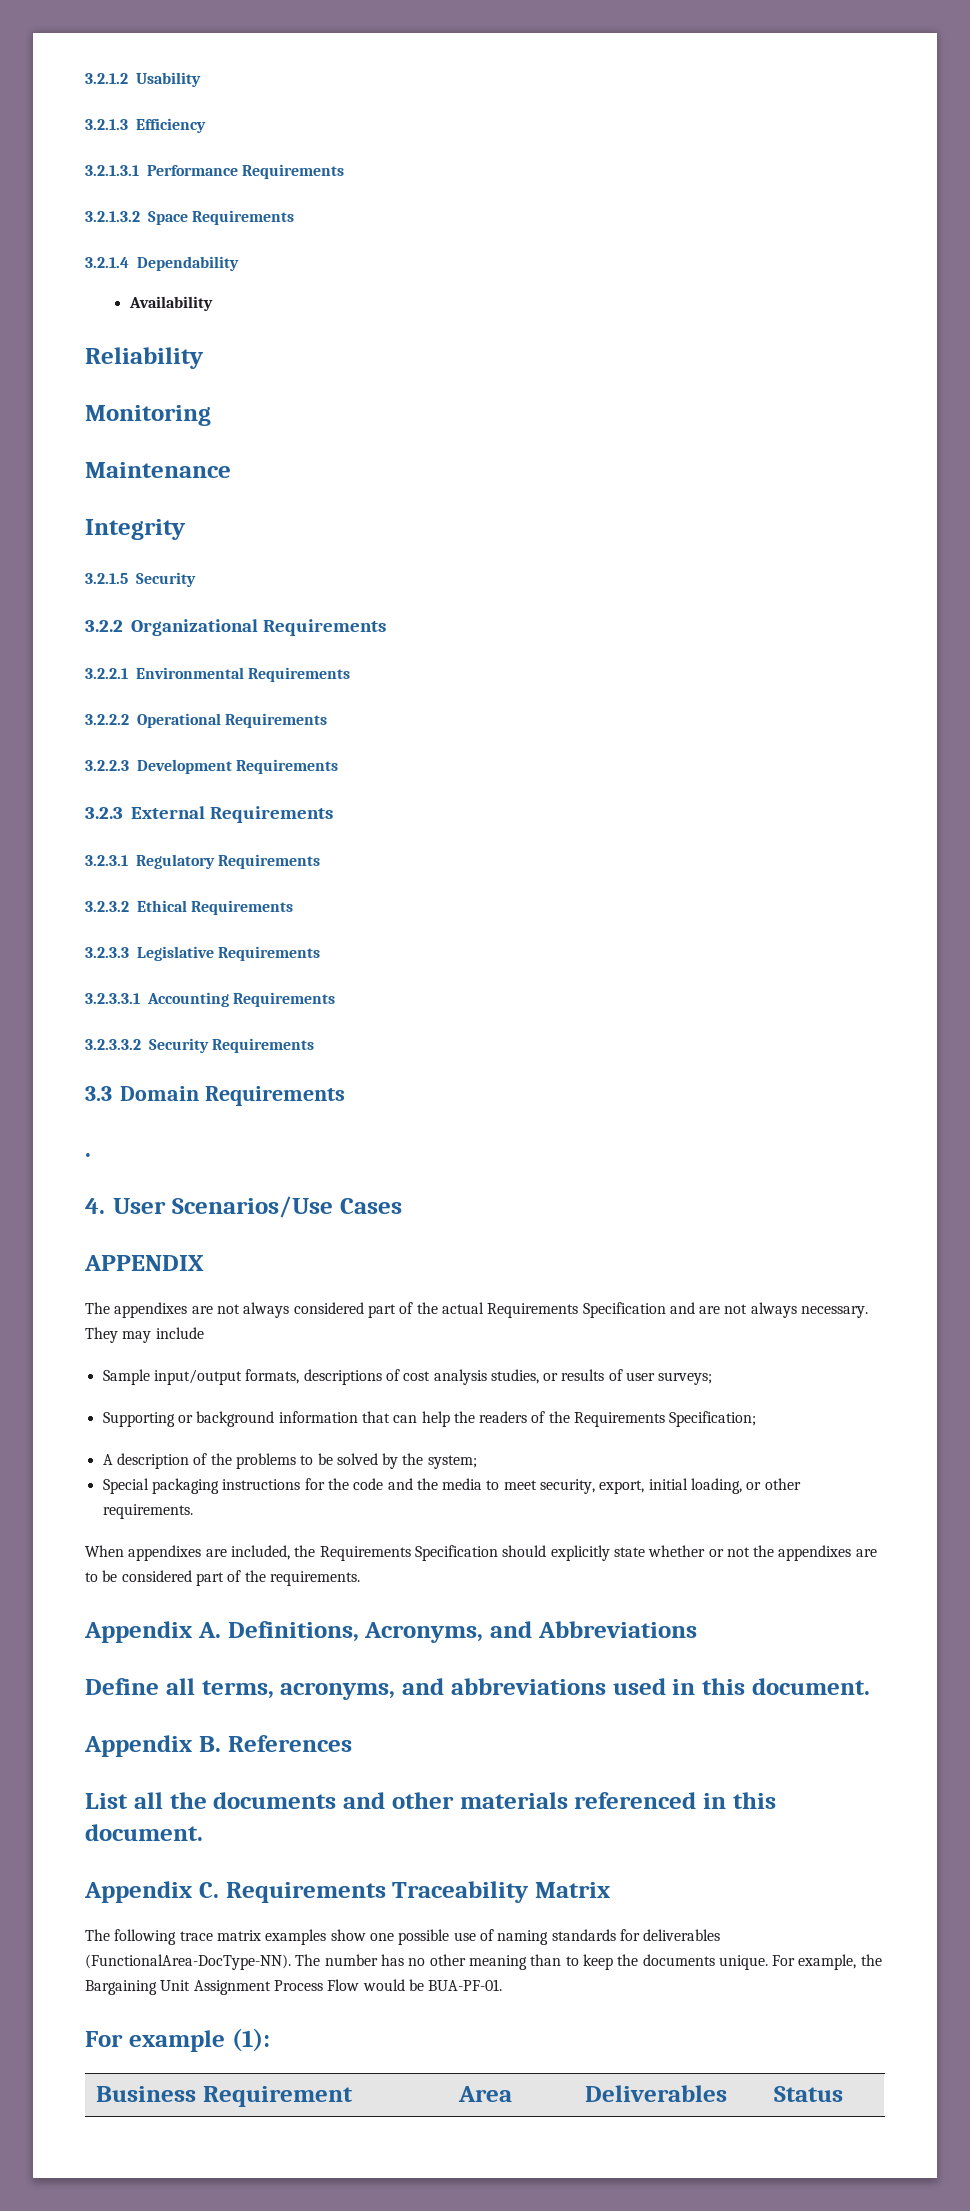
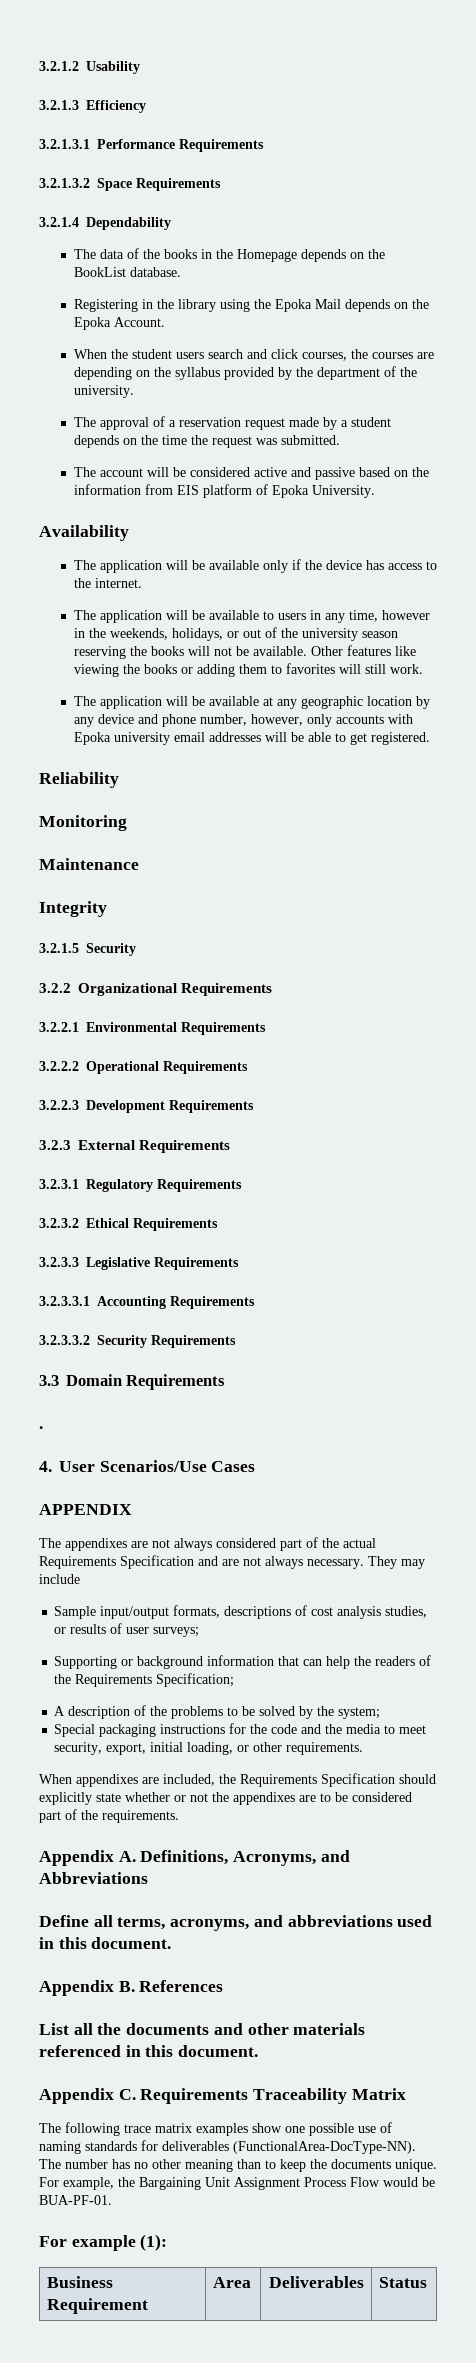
[128,296,213,311] Availability -> [73,248,385,262] [73,267,181,277] [73,299,429,312] [73,317,165,330] [73,349,434,361] [73,366,417,380] [73,385,134,398] [73,416,391,430] [73,435,340,448] [73,467,429,480] [73,484,375,498] [39,525,129,541] [73,559,437,573] [73,578,142,588] [73,610,430,623] [73,627,398,641] [73,645,416,659] [73,663,423,677] [73,696,430,709] [73,714,413,727] [73,732,430,745] The data of the books in the Homepage depends on the BookList database. // Registering in the library using the Epoka Mail depends on the Epoka Account. // When the student users search and click courses, the courses are depending on the syllabus provided by the department of the university. // The approval of a reservation request made by a student depends on the time the request was submitted. // The account will be considered active and passive based on the information from EIS platform of Epoka University. // Availability // The application will be available only if the device has access to the internet. // The application will be available to users in any time, however in the weekends, holidays, or out of the university season reserving the books will not be available. Other features like viewing the books or adding them to favorites will still work. // The application will be available at any geographic location by any device and phone number, however, only accounts with Epoka university email addresses will be able to get registered.

